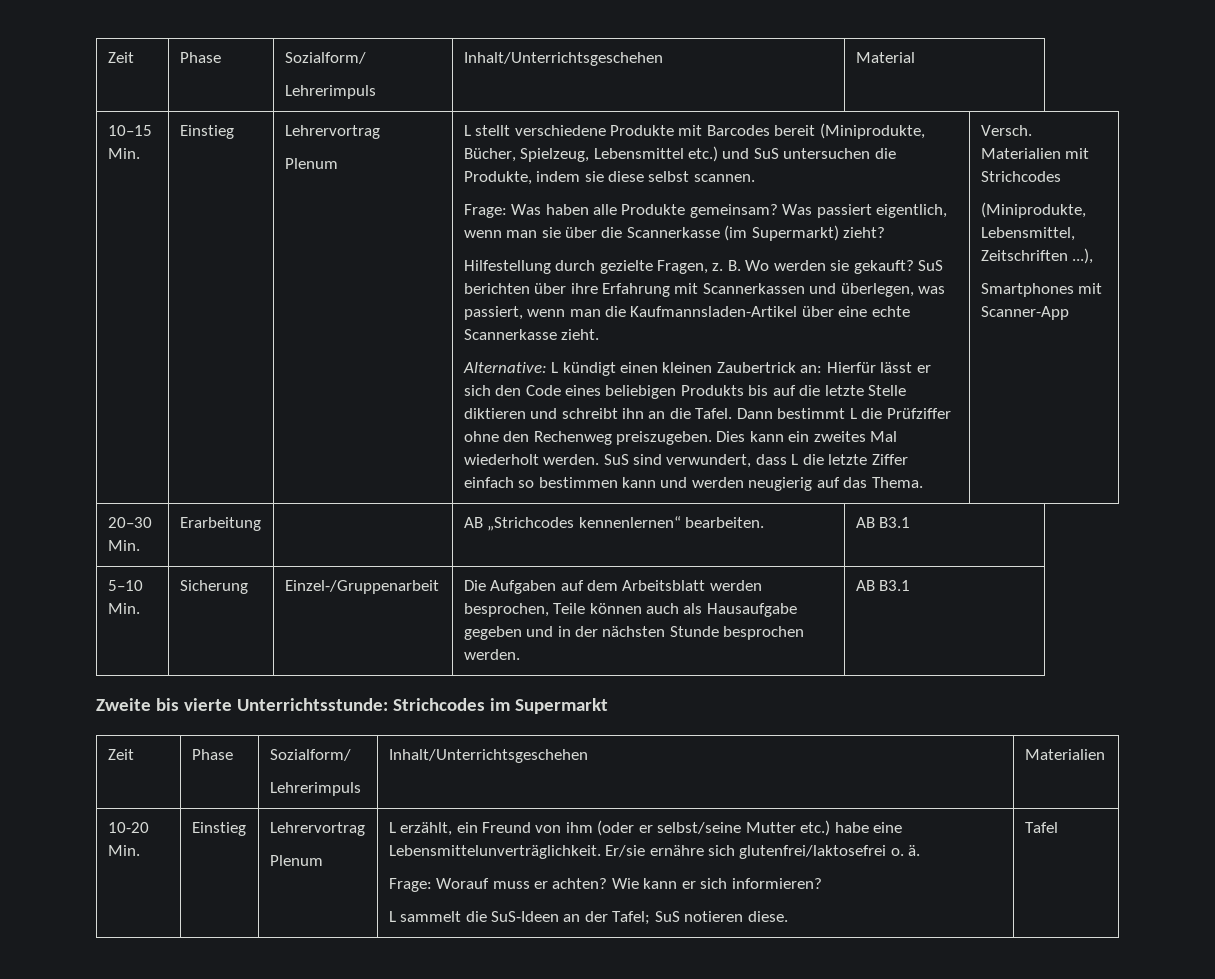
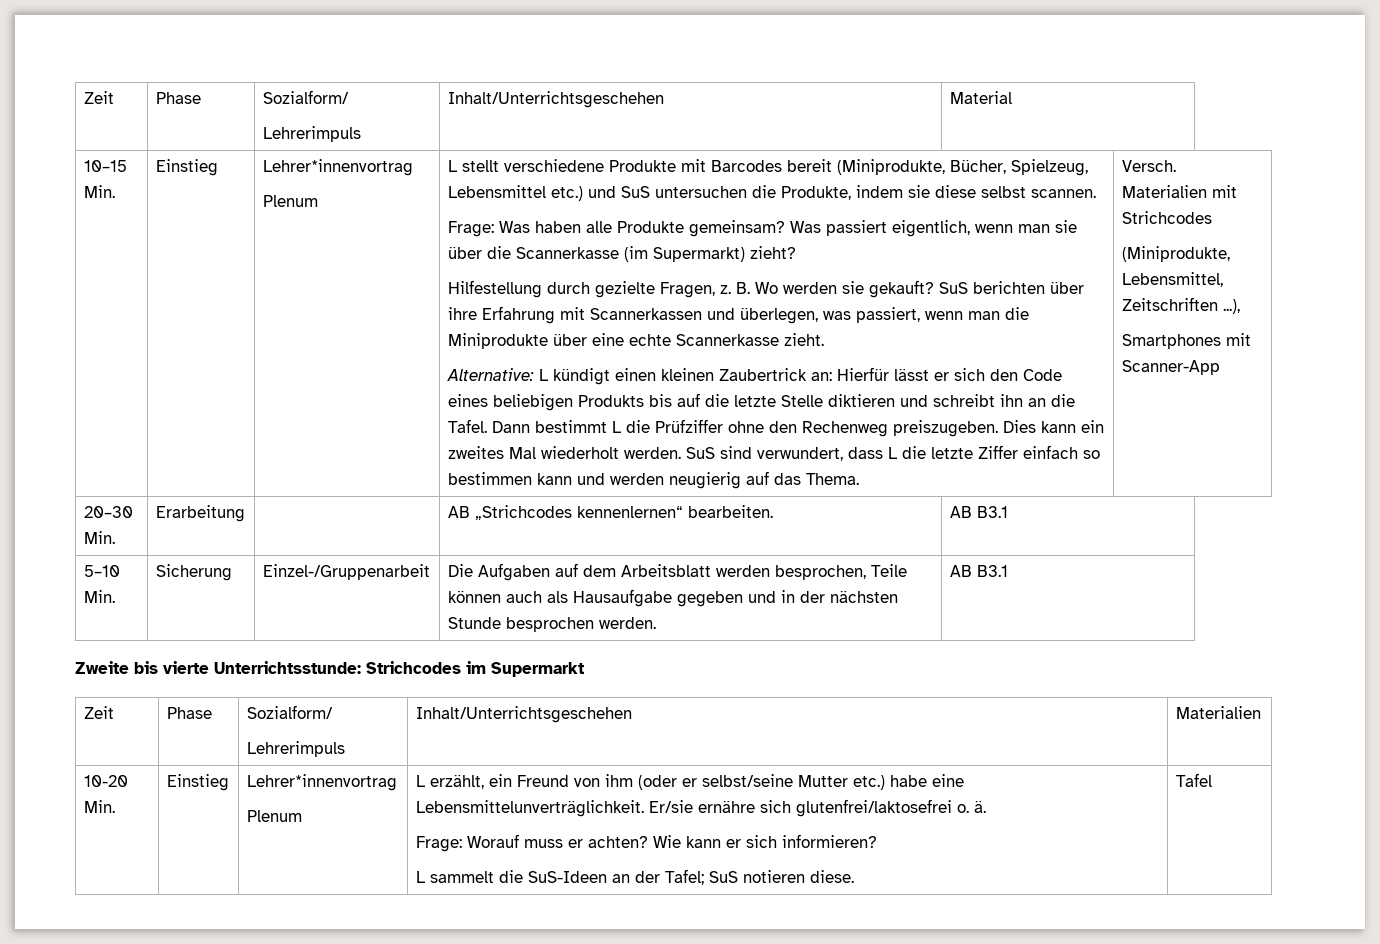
[284,125,380,139] Lehrervortrag -> [262,159,413,176] Lehrer*innenvortrag
[630,306,798,317] Kaufmannsladen-Artikel -> [447,333,548,349] Miniprodukte
[269,822,365,836] Lehrervortrag -> [246,774,397,791] Lehrer*innenvortrag

